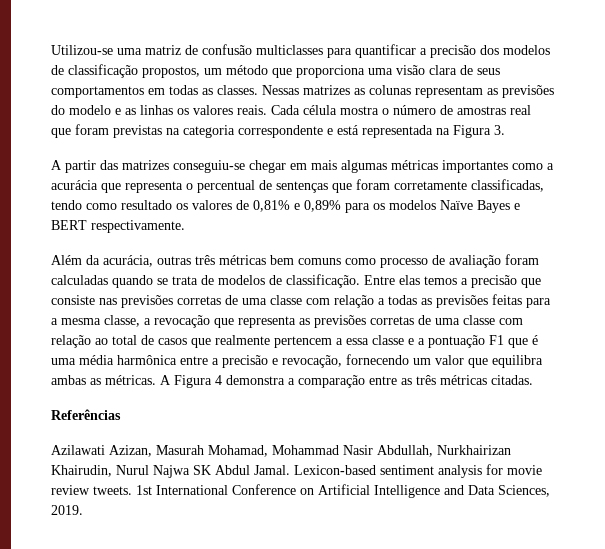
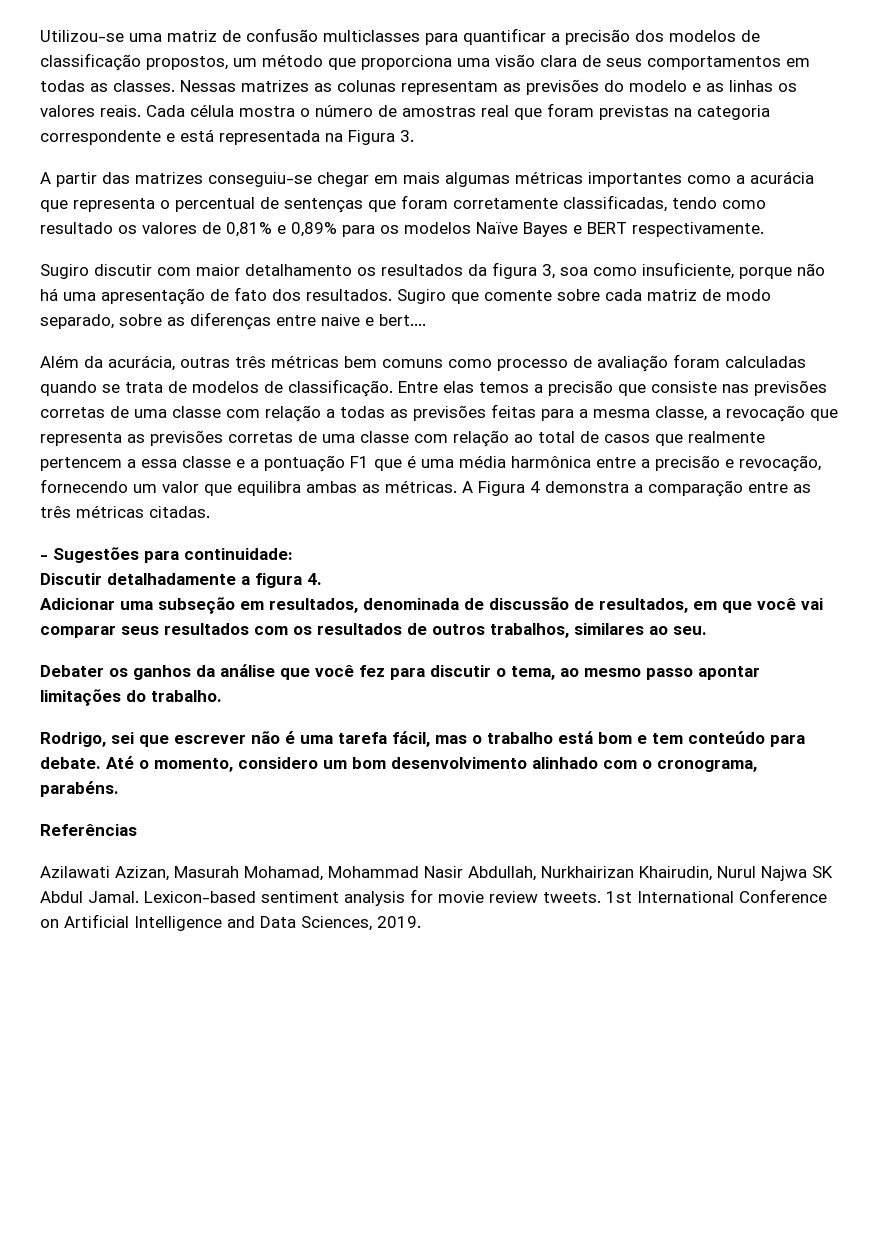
(185, 226) none -> [40,262,825,279] [40,287,771,305] [40,312,426,330] // Sugiro discutir com maior detalhamento os resultados da figura 3, soa como insuficiente, porque não há uma apresentação de fato dos resultados. Sugiro que comente sobre cada matriz de modo separado, sobre as diferenças entre naive e bert....
(533, 380) none -> [40,547,293,563] [40,573,322,588] [40,597,823,614] [40,623,707,638] [40,664,760,680] [40,689,222,706] [40,731,805,747] [40,756,757,772] [40,781,119,797] // - Sugestões para continuidade: // Discutir detalhadamente a figura 4. // Adicionar uma subseção em resultados, denominada de discussão de resultados, em que você vai comparar seus resultados com os resultados de outros trabalhos, similares ao seu. // Debater os ganhos da análise que você fez para discutir o tema, ao mesmo passo apontar limitações do trabalho. // Rodrigo, sei que escrever não é uma tarefa fácil, mas o trabalho está bom e tem conteúdo para debate. Até o momento, considero um bom desenvolvimento alinhado com o cronograma, parabéns.

